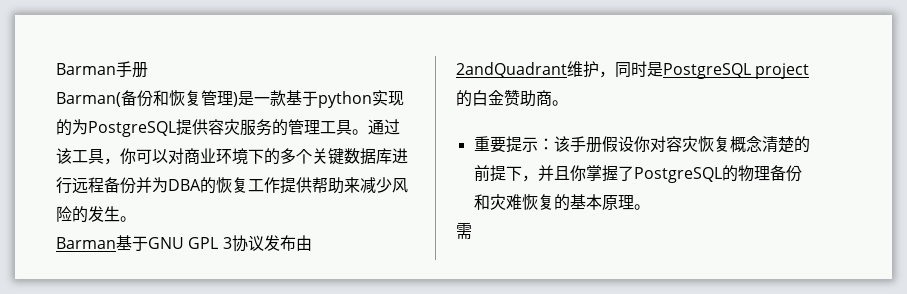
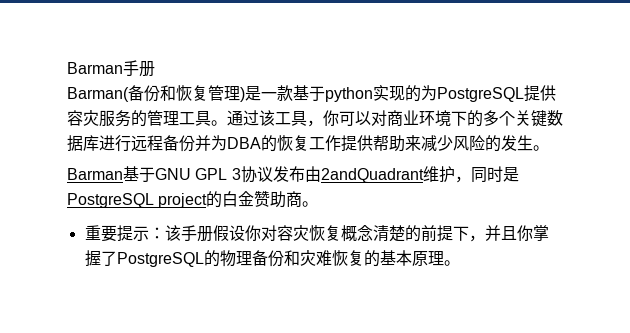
[456,223,472,239] // 需 -> (460, 263) none

